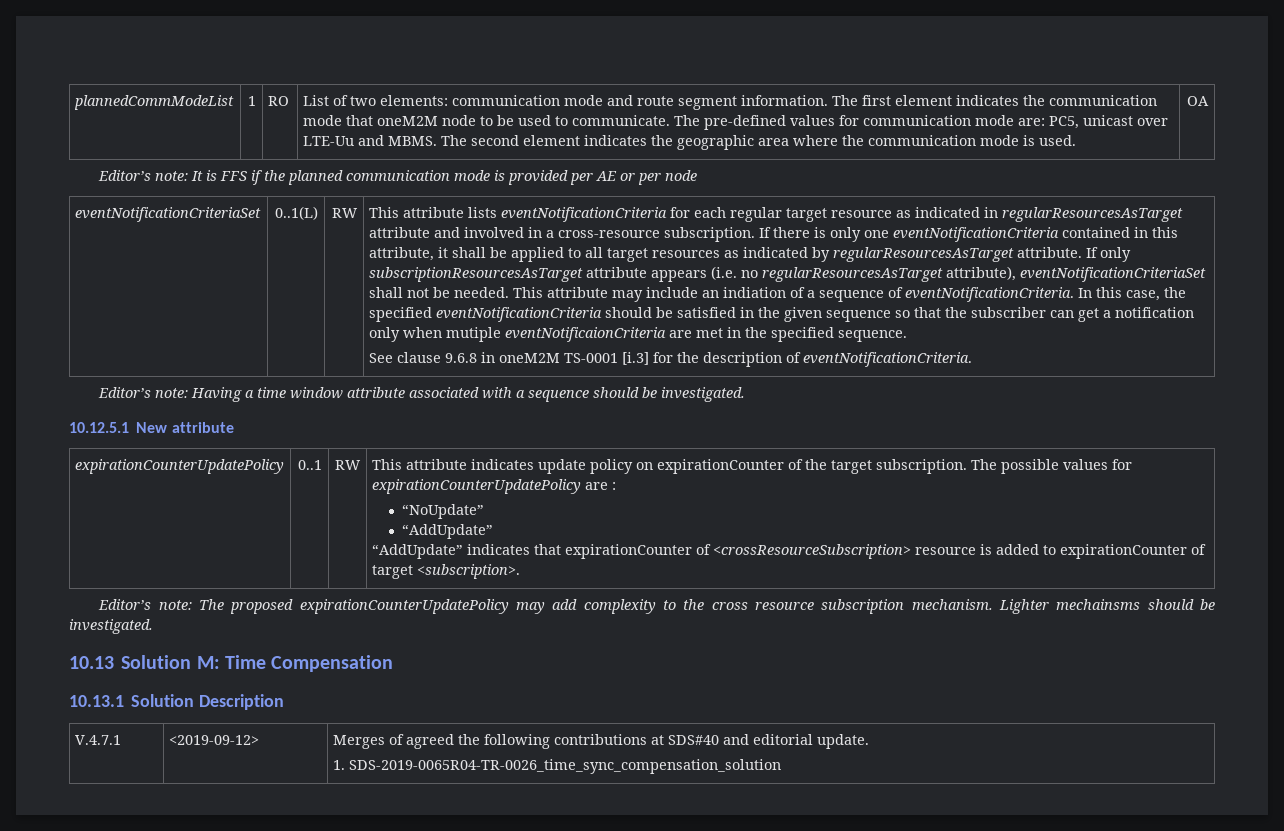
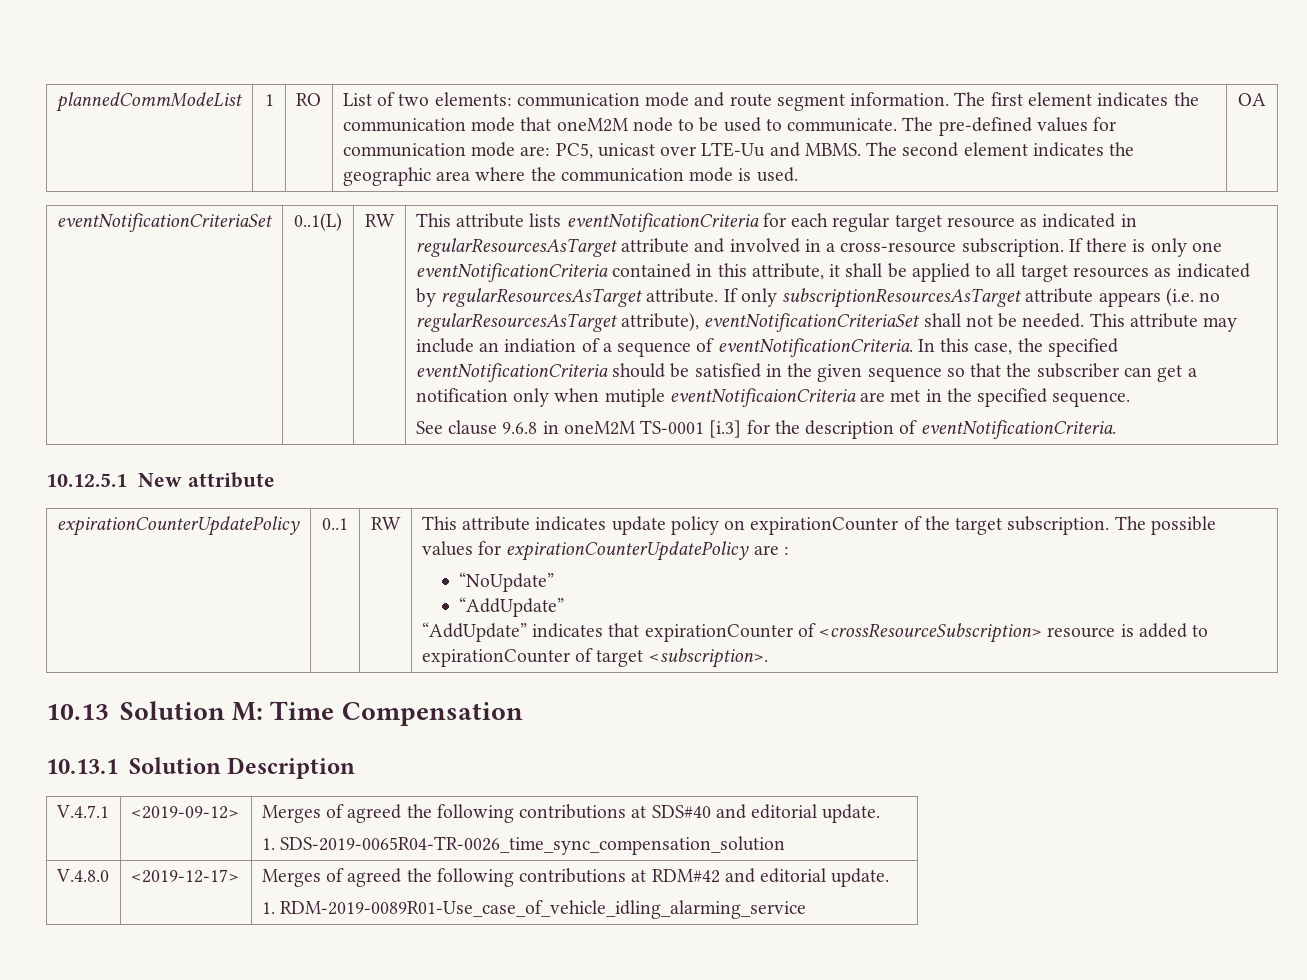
[98,170,698,185] // Editor’s note: It is FFS if the planned communication mode is provided per AE or per node -> (1266, 99) none
[98,387,746,402] // Editor’s note: Having a time window attribute associated with a sequence should be investigated. -> (1116, 429) none
[98,599,1215,614] [69,619,153,634] // Editor’s note: The proposed expirationCounterUpdatePolicy may add complexity to the cross resource subscription mechanism. Lighter mechainsms should be investigated. -> (768, 658) none
(782, 766) none -> [55,869,109,882] [130,869,239,883] [261,868,890,887] [261,900,807,919] // V.4.8.0 | <2019-12-17> | Merges of agreed the following contributions at RDM#42 and editorial update. // 1. RDM-2019-0089R01-Use_case_of_vehicle_idling_alarming_service

